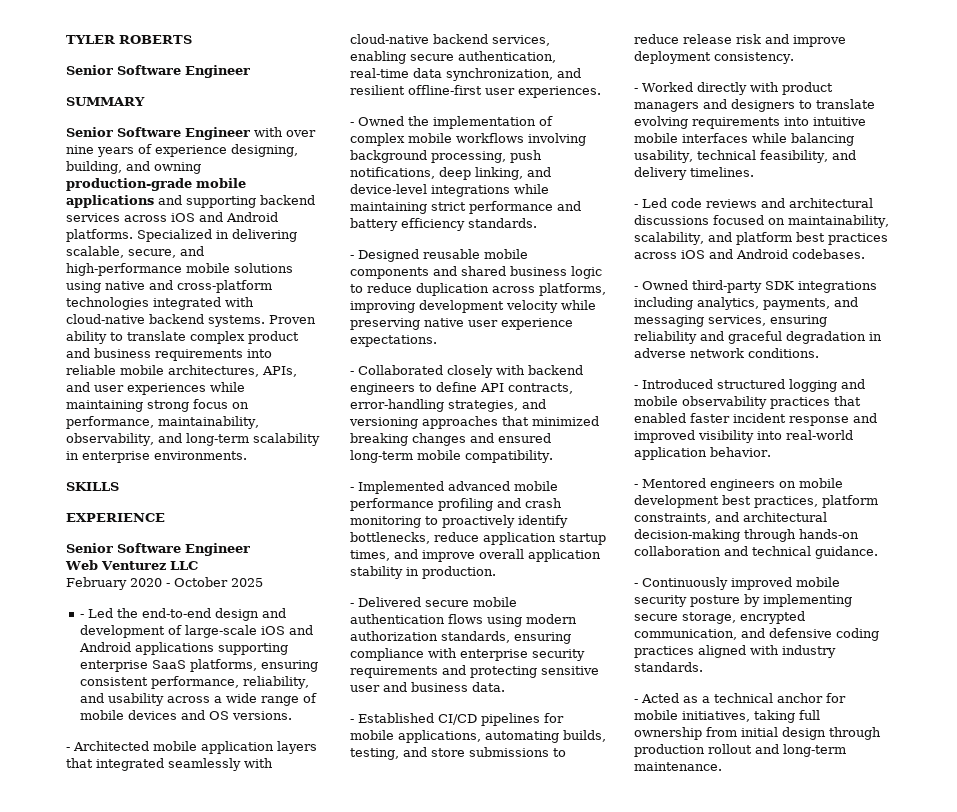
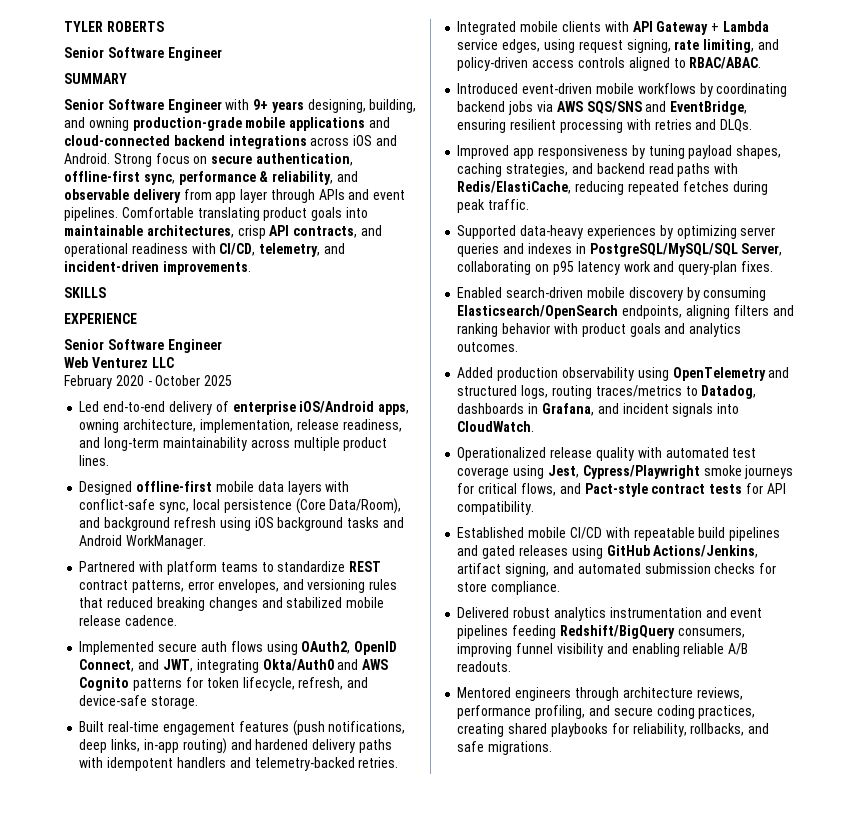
[286,130,316,137] [66,144,227,157] over nine years of experience -> [253,99,304,113] 9+ years
[186,195,315,208] [66,212,278,222] [66,229,297,242] [66,246,204,258] [66,263,293,276] [66,280,272,293] [66,297,254,310] [66,314,316,327] [66,331,299,344] [66,348,272,361] [66,365,297,377] [66,382,245,395] [66,399,249,412] [66,416,259,429] [66,433,320,446] [66,451,247,463] supporting backend services across iOS and Android platforms. Specialized in delivering scalable, secure, and high-performance mobile solutions using native and cross-platform technologies integrated with cloud-native backend systems. Proven ability to translate complex product and business requirements into reliable mobile architectures, APIs, and user experiences while maintaining strong focus on performance, maintainability, observability, and long-term scalability in enterprise environments. -> [64,135,397,149] [64,153,353,167] [64,171,358,185] [64,189,406,203] [64,207,368,221] [64,225,382,239] [64,243,345,257] [64,261,251,275] cloud-connected backend integrations across iOS and Android. Strong focus on secure authentication, offline-first sync, performance & reliability, and observable delivery from app layer through APIs and event pipelines. Comfortable translating product goals into maintainable architectures, crisp API contracts, and operational readiness with CI/CD, telemetry, and incident-driven improvements.
[80,608,287,621] [80,625,314,638] [79,642,289,655] [80,659,319,672] [80,676,310,689] [80,693,318,706] [80,710,293,720] [66,741,317,754] [66,758,273,771] [350,34,550,46] [350,51,556,64] [350,68,581,81] [350,85,601,98] [350,116,553,129] [350,133,586,146] [350,150,542,163] [350,167,551,180] [350,184,549,197] [350,201,581,214] [350,218,537,231] [350,249,528,262] [350,266,602,279] [350,283,606,296] [350,300,596,313] [350,318,573,330] [350,335,437,347] [350,365,583,378] [350,382,573,395] [350,399,546,412] [349,416,599,429] [350,433,551,446] [350,450,553,463] [350,481,558,494] [350,498,562,511] [350,515,568,528] [350,532,606,545] [350,549,601,562] [350,566,496,579] [350,597,517,607] [350,614,577,627] [350,631,571,644] [350,648,585,661] [350,665,599,678] [350,682,505,692] [350,713,564,726] [350,730,606,743] [350,747,566,760] [634,34,846,47] [634,51,794,64] [634,82,833,95] [634,99,875,112] [634,116,866,129] [634,133,854,146] [634,150,856,163] [634,167,754,180] [634,198,873,208] [634,215,889,228] [634,232,888,245] [634,249,865,259] [634,280,877,293] [634,297,858,310] [634,315,827,327] [634,331,882,344] [634,348,819,358] [634,379,865,392] [634,396,861,409] [634,413,877,426] [634,430,853,443] [634,447,771,460] [634,478,843,491] [634,495,878,508] [634,512,827,524] [634,529,859,542] [634,546,878,559] [634,577,840,590] [634,594,852,607] [634,611,805,624] [634,628,879,641] [634,645,836,658] [634,662,703,672] [634,693,846,703] [634,710,820,723] [634,727,881,740] [634,744,846,757] [634,762,722,771] - Led the end-to-end design and development of large-scale iOS and Android applications supporting enterprise SaaS platforms, ensuring consistent performance, reliability, and usability across a wide range of mobile devices and OS versions. // - Architected mobile application layers that integrated seamlessly with cloud-native backend services, enabling secure authentication, real-time data synchronization, and resilient offline-first user experiences. // - Owned the implementation of complex mobile workflows involving background processing, push notifications, deep linking, and device-level integrations while maintaining strict performance and battery efficiency standards. // - Designed reusable mobile components and shared business logic to reduce duplication across platforms, improving development velocity while preserving native user experience expectations. // - Collaborated closely with backend engineers to define API contracts, error-handling strategies, and versioning approaches that minimized breaking changes and ensured long-term mobile compatibility. // - Implemented advanced mobile performance profiling and crash monitoring to proactively identify bottlenecks, reduce application startup times, and improve overall application stability in production. // - Delivered secure mobile authentication flows using modern authorization standards, ensuring compliance with enterprise security requirements and protecting sensitive user and business data. // - Established CI/CD pipelines for mobile applications, automating builds, testing, and store submissions to reduce release risk and improve deployment consistency. // - Worked directly with product managers and designers to translate evolving requirements into intuitive mobile interfaces while balancing usability, technical feasibility, and delivery timelines. // - Led code reviews and architectural discussions focused on maintainability, scalability, and platform best practices across iOS and Android codebases. // - Owned third-party SDK integrations including analytics, payments, and messaging services, ensuring reliability and graceful degradation in adverse network conditions. // - Introduced structured logging and mobile observability practices that enabled faster incident response and improved visibility into real-world application behavior. // - Mentored engineers on mobile development best practices, platform constraints, and architectural decision-making through hands-on collaboration and technical guidance. // - Continuously improved mobile security posture by implementing secure storage, encrypted communication, and defensive coding practices aligned with industry standards. // - Acted as a technical anchor for mobile initiatives, taking full ownership from initial design through production rollout and long-term maintenance. -> [79,401,410,415] [79,419,402,433] [79,437,388,451] [79,455,110,466] [79,481,350,495] [79,498,402,514] [79,517,404,531] [79,535,207,549] [79,561,382,575] [79,579,398,593] [79,597,385,611] [79,615,178,626] [79,641,398,655] [79,659,389,673] [79,677,369,691] [79,695,199,709] [79,720,406,736] [79,738,392,754] [79,757,399,771] [457,21,769,35] [457,39,779,53] [457,57,762,71] [457,83,788,97] [457,101,748,115] [457,119,753,133] [457,145,782,159] [457,163,739,177] [457,181,768,195] [457,199,530,213] [457,225,776,239] [457,243,783,257] [457,261,773,275] [457,287,767,301] [457,305,794,319] [457,323,742,337] [457,342,519,352] [457,367,790,381] [457,385,757,399] [457,403,740,417] [457,421,535,432] [457,447,757,461] [457,465,794,479] [457,483,786,497] [457,501,535,515] [457,527,781,541] [457,545,759,559] [457,563,777,577] [457,581,561,595] [457,607,763,621] [457,625,745,639] [457,643,749,657] [457,661,512,672] [457,687,743,701] [457,705,756,719] [457,723,770,737] [457,741,553,755] Led end-to-end delivery of enterprise iOS/Android apps, owning architecture, implementation, release readiness, and long-term maintainability across multiple product lines. // Designed offline-first mobile data layers with conflict-safe sync, local persistence (Core Data/Room), and background refresh using iOS background tasks and Android WorkManager. // Partnered with platform teams to standardize REST contract patterns, error envelopes, and versioning rules that reduced breaking changes and stabilized mobile release cadence. // Implemented secure auth flows using OAuth2, OpenID Connect, and JWT, integrating Okta/Auth0 and AWS Cognito patterns for token lifecycle, refresh, and device-safe storage. // Built real-time engagement features (push notifications, deep links, in-app routing) and hardened delivery paths with idempotent handlers and telemetry-backed retries. // Integrated mobile clients with API Gateway + Lambda service edges, using request signing, rate limiting, and policy-driven access controls aligned to RBAC/ABAC. // Introduced event-driven mobile workflows by coordinating backend jobs via AWS SQS/SNS and EventBridge, ensuring resilient processing with retries and DLQs. // Improved app responsiveness by tuning payload shapes, caching strategies, and backend read paths with Redis/ElastiCache, reducing repeated fetches during peak traffic. // Supported data-heavy experiences by optimizing server queries and indexes in PostgreSQL/MySQL/SQL Server, collaborating on p95 latency work and query-plan fixes. // Enabled search-driven mobile discovery by consuming Elasticsearch/OpenSearch endpoints, aligning filters and ranking behavior with product goals and analytics outcomes. // Added production observability using OpenTelemetry and structured logs, routing traces/metrics to Datadog, dashboards in Grafana, and incident signals into CloudWatch. // Operationalized release quality with automated test coverage using Jest, Cypress/Playwright smoke journeys for critical flows, and Pact-style contract tests for API compatibility. // Established mobile CI/CD with repeatable build pipelines and gated releases using GitHub Actions/Jenkins, artifact signing, and automated submission checks for store compliance. // Delivered robust analytics instrumentation and event pipelines feeding Redshift/BigQuery consumers, improving funnel visibility and enabling reliable A/B readouts. // Mentored engineers through architecture reviews, performance profiling, and secure coding practices, creating shared playbooks for reliability, rollbacks, and safe migrations.

